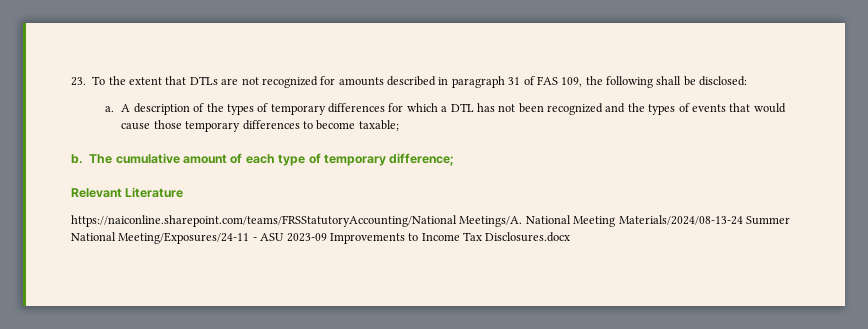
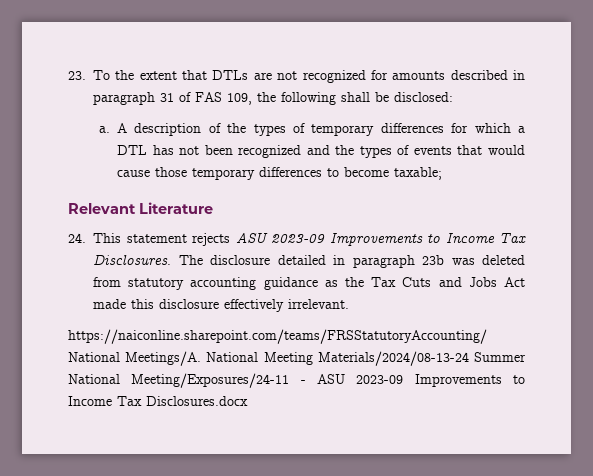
[71,153,455,166] [71,187,184,198] b. The cumulative amount of each type of temporary difference; // Relevant Literature -> [68,202,213,214] [68,232,526,246] [93,254,525,268] [93,277,525,290] [93,299,349,312] Relevant Literature // 24. This statement rejects ASU 2023-09 Improvements to Income Tax Disclosures. The disclosure detailed in paragraph 23b was deleted from statutory accounting guidance as the Tax Cuts and Jobs Act made this disclosure effectively irrelevant.

